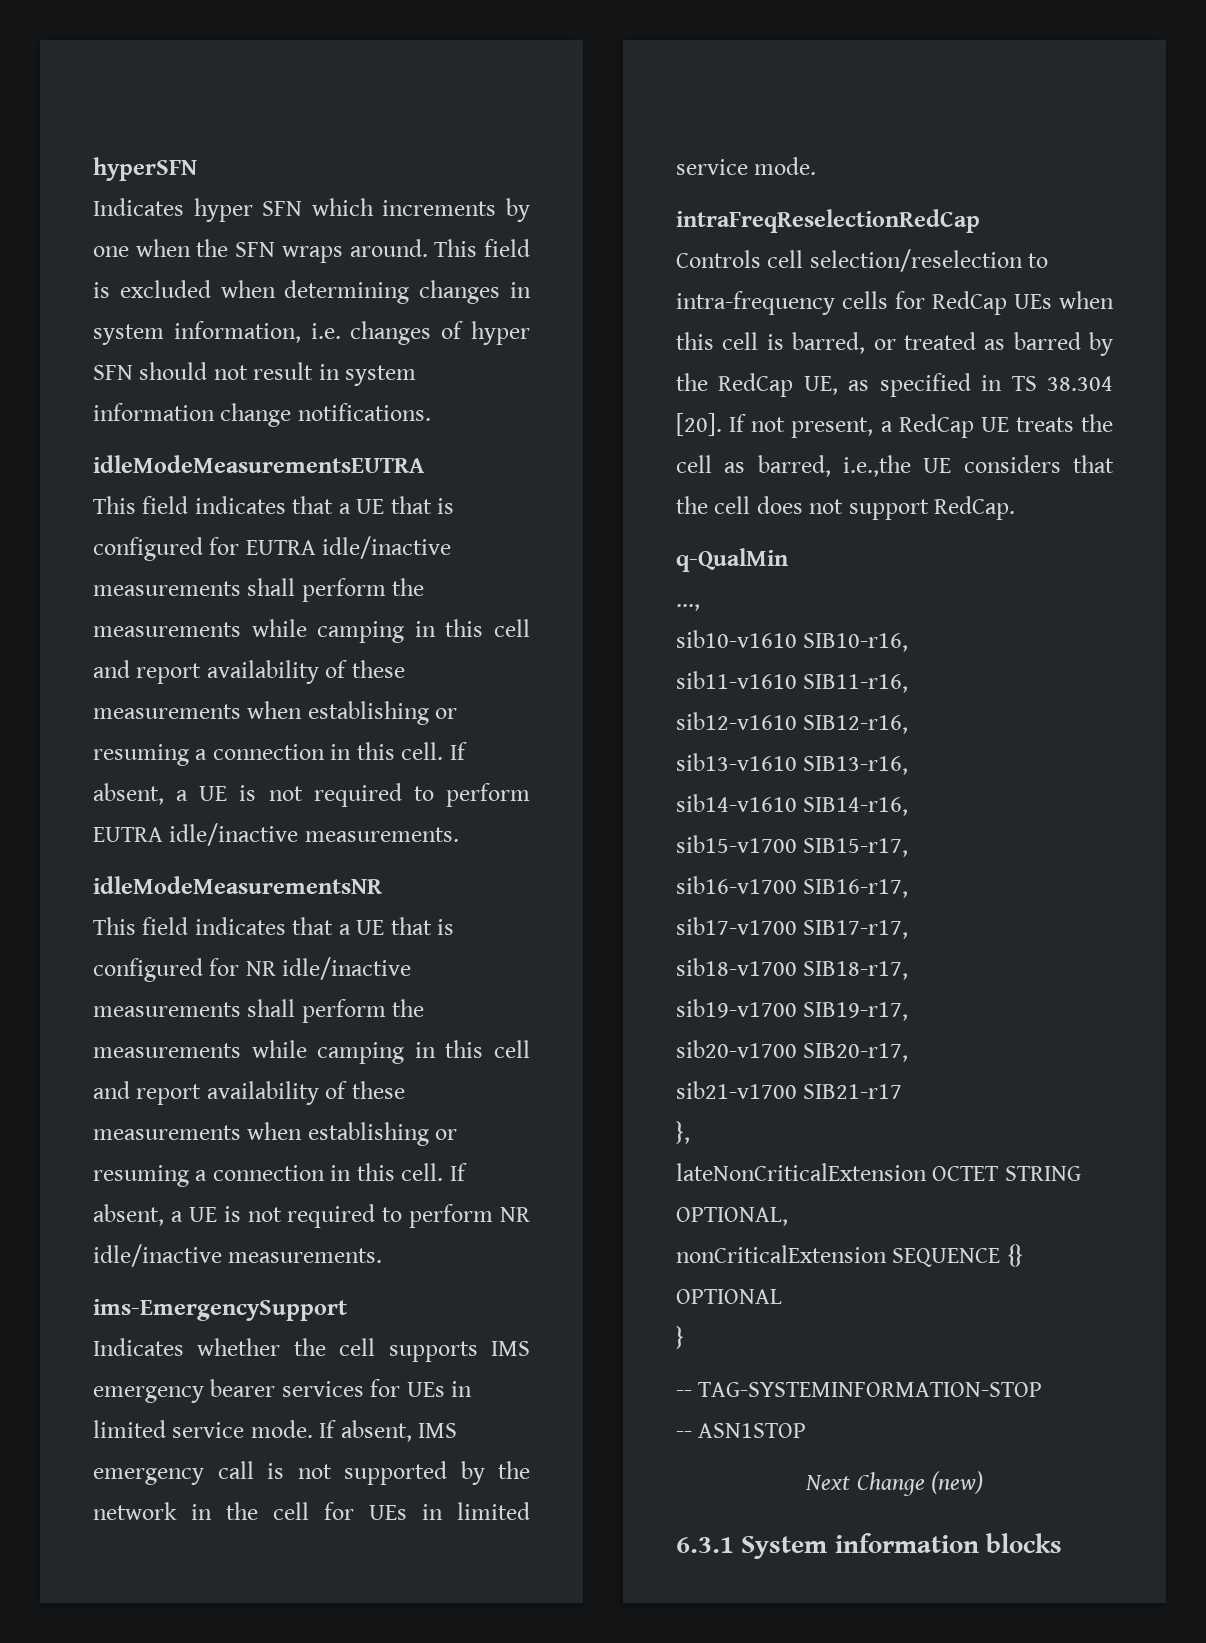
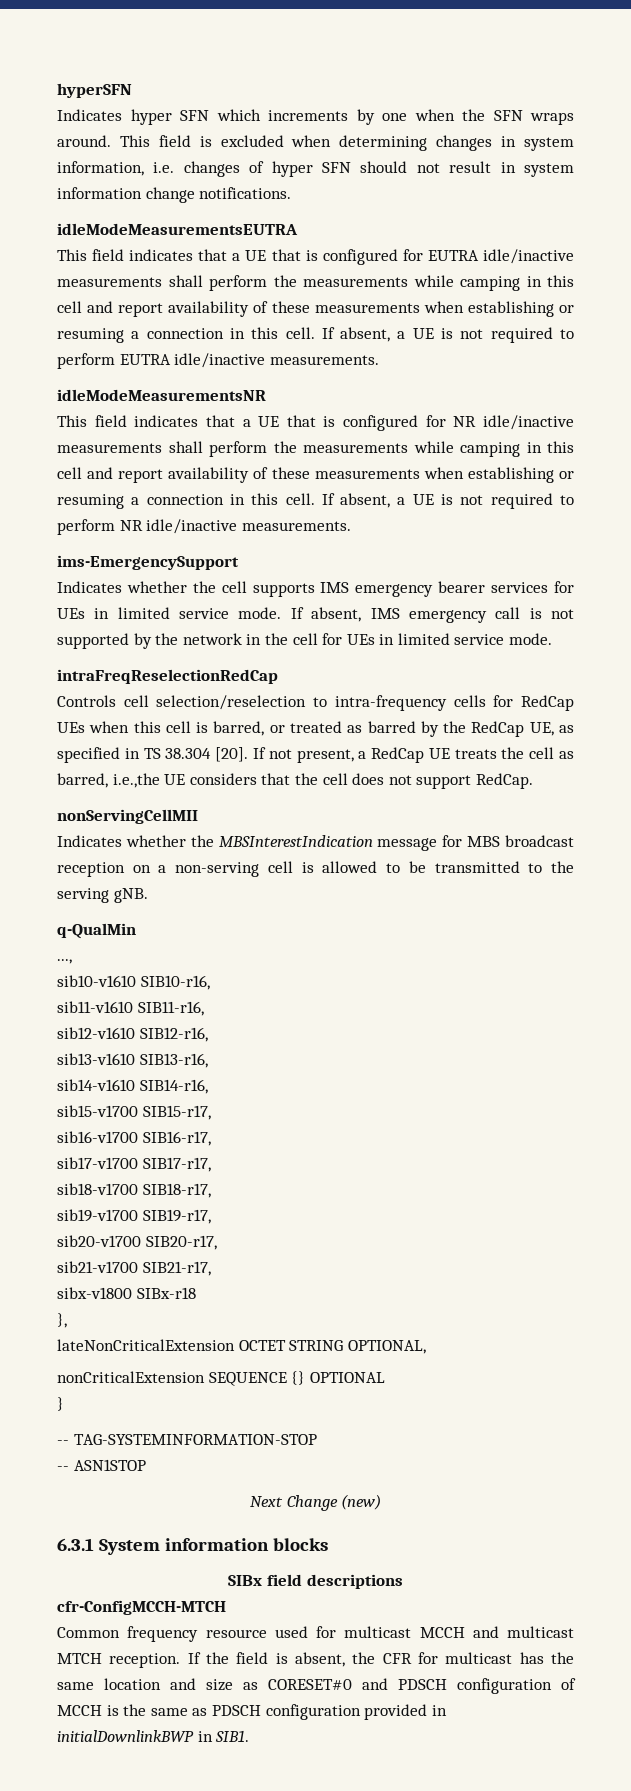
(1016, 508) none -> [57,809,198,824] [57,835,574,851] [57,861,575,877] [57,888,148,903] // nonServingCellMII // Indicates whether the MBSInterestIndication message for MBS broadcast reception on a non-serving cell is allowed to be transmitted to the serving gNB.
[803,1084,903,1099] SIB21-r17 -> [142,1261,211,1276] [57,1287,196,1299] SIB21-r17, // sibx-v1800 SIBx-r18
(1062, 1543) none -> [228,1574,403,1589] [57,1600,226,1615] [57,1626,574,1642] [57,1652,574,1668] [57,1678,576,1694] [57,1704,447,1720] [57,1730,250,1742] // SIBx field descriptions // cfr-ConfigMCCH-MTCH // Common frequency resource used for multicast MCCH and multicast MTCH reception. If the field is absent, the CFR for multicast has the same location and size as CORESET#0 and PDSCH configuration of MCCH is the same as PDSCH configuration provided in initialDownlinkBWP in SIB1.

